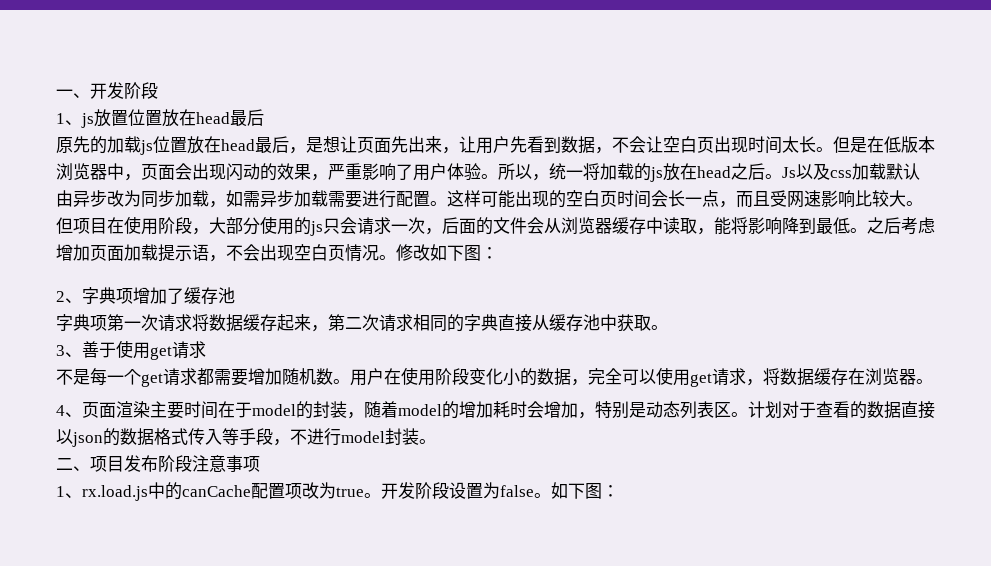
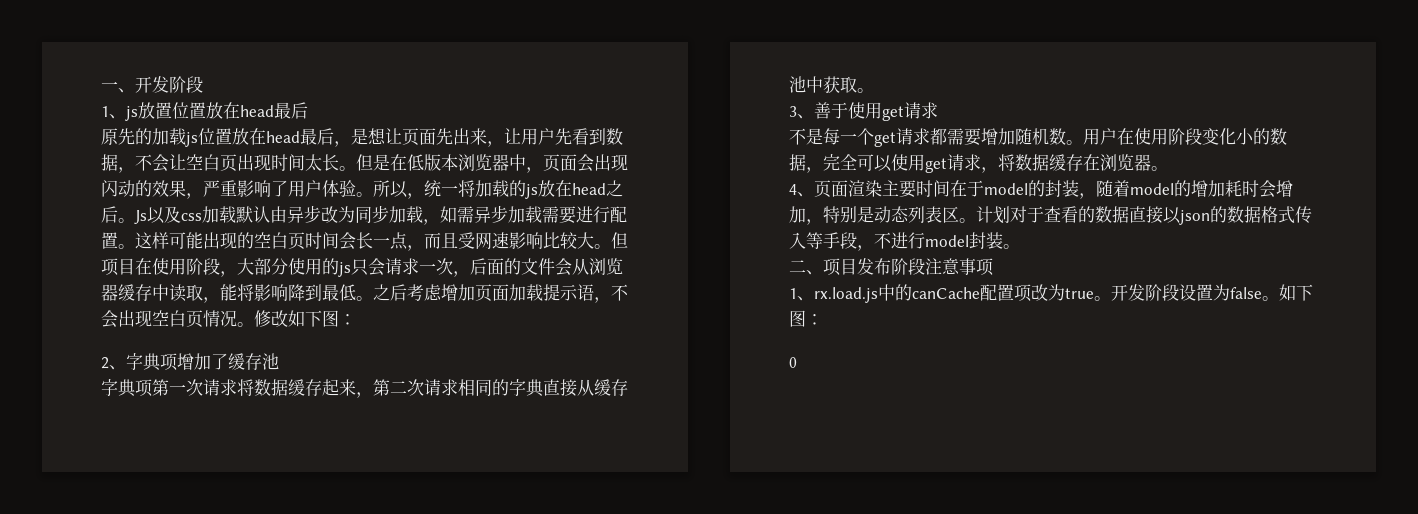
(619, 491) none -> [789,357,797,368] // 0

